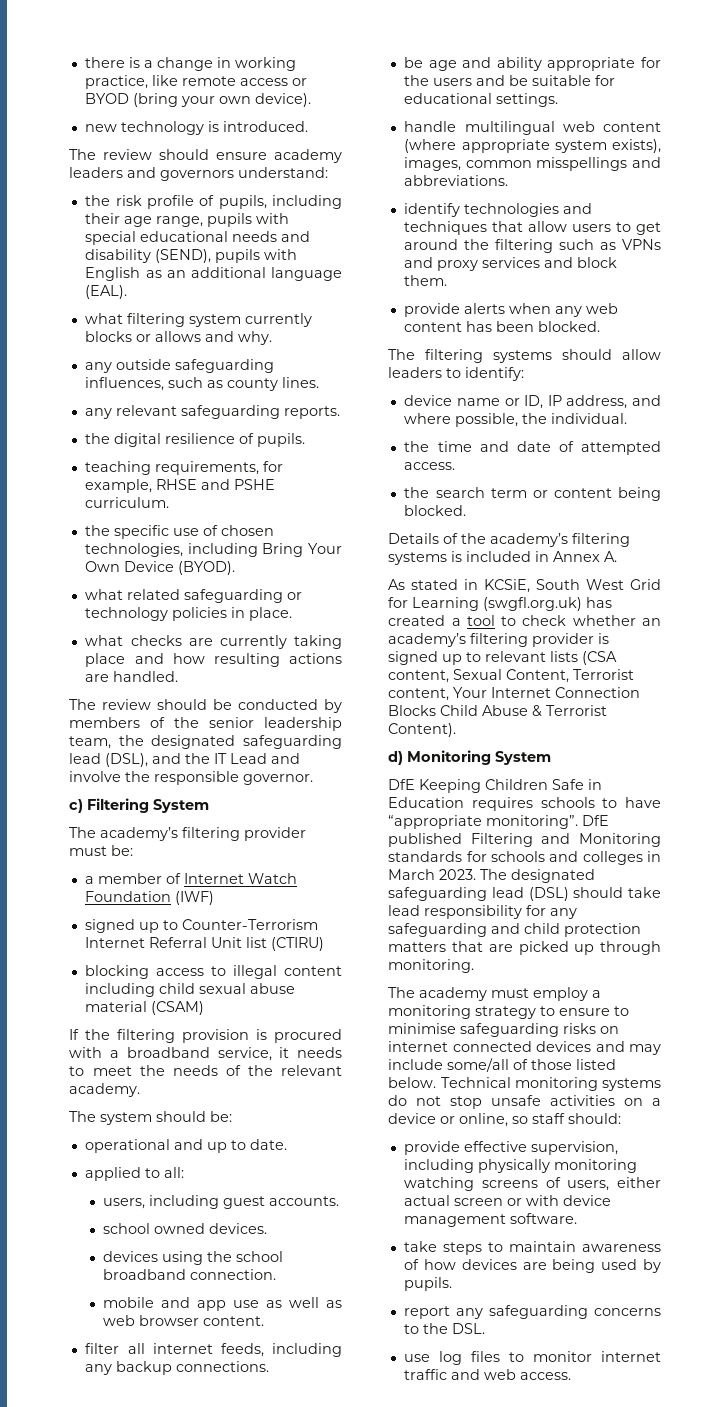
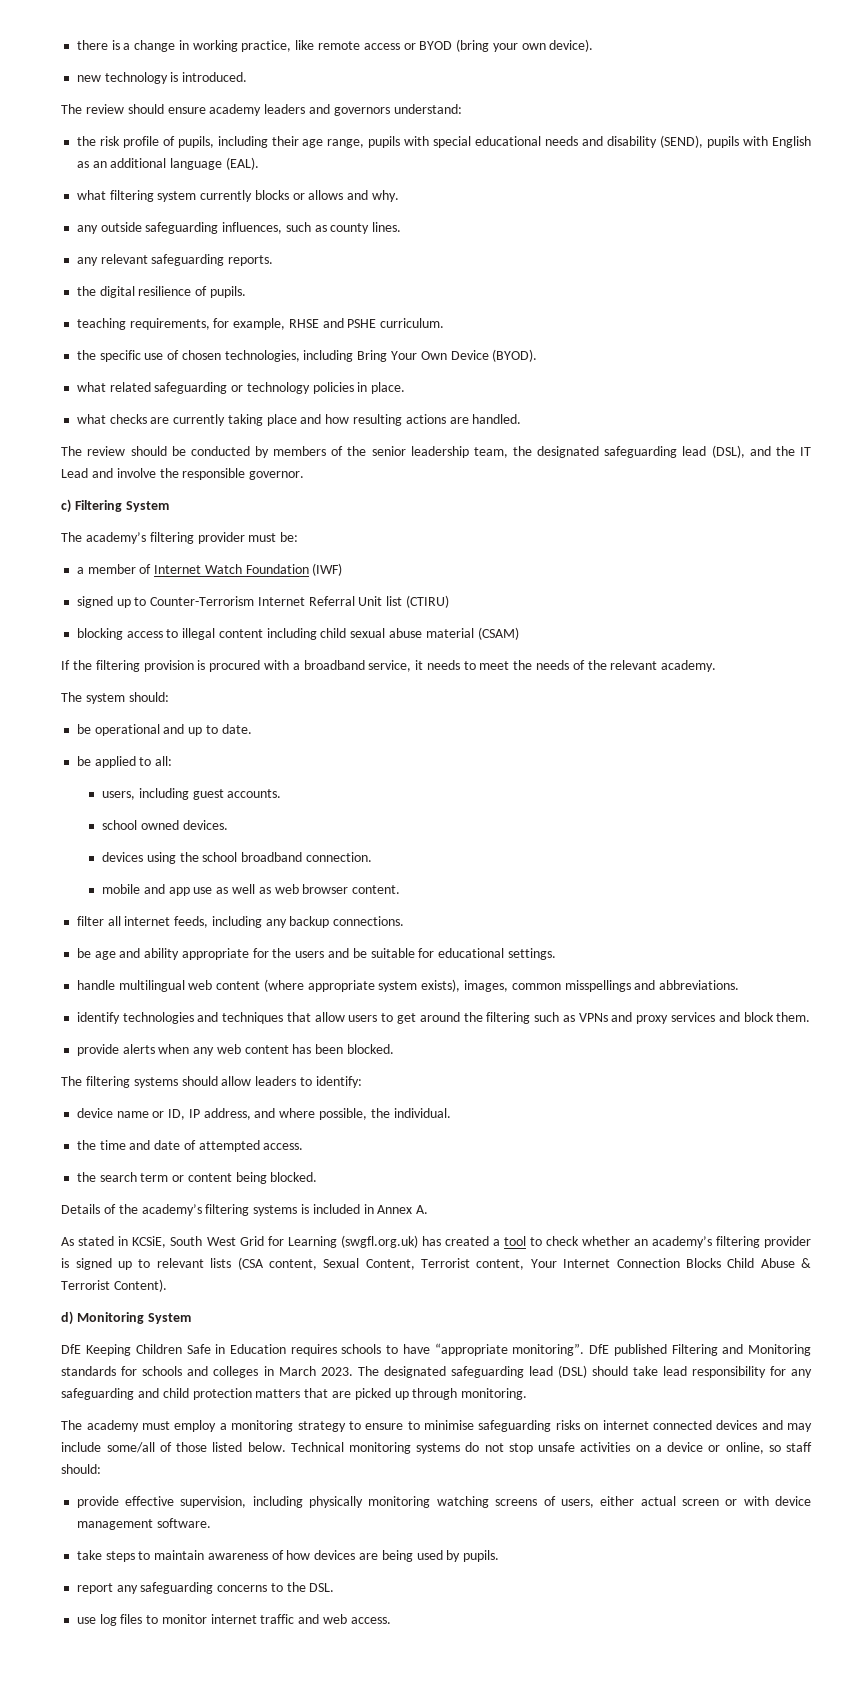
[156,1111,233,1122] should be: // -> [128,692,169,702] [76,724,91,734] should: // be
(288, 1144) none -> [76,756,91,766] be

